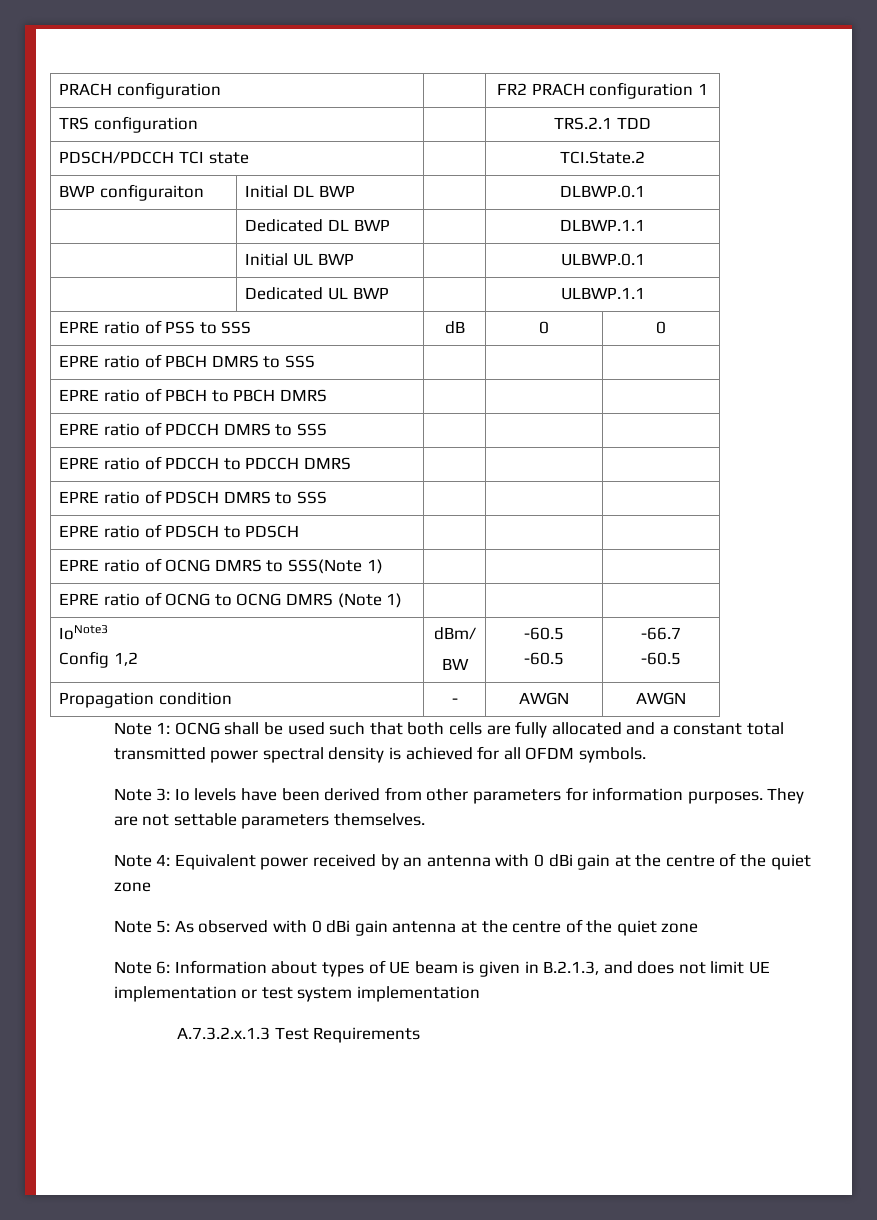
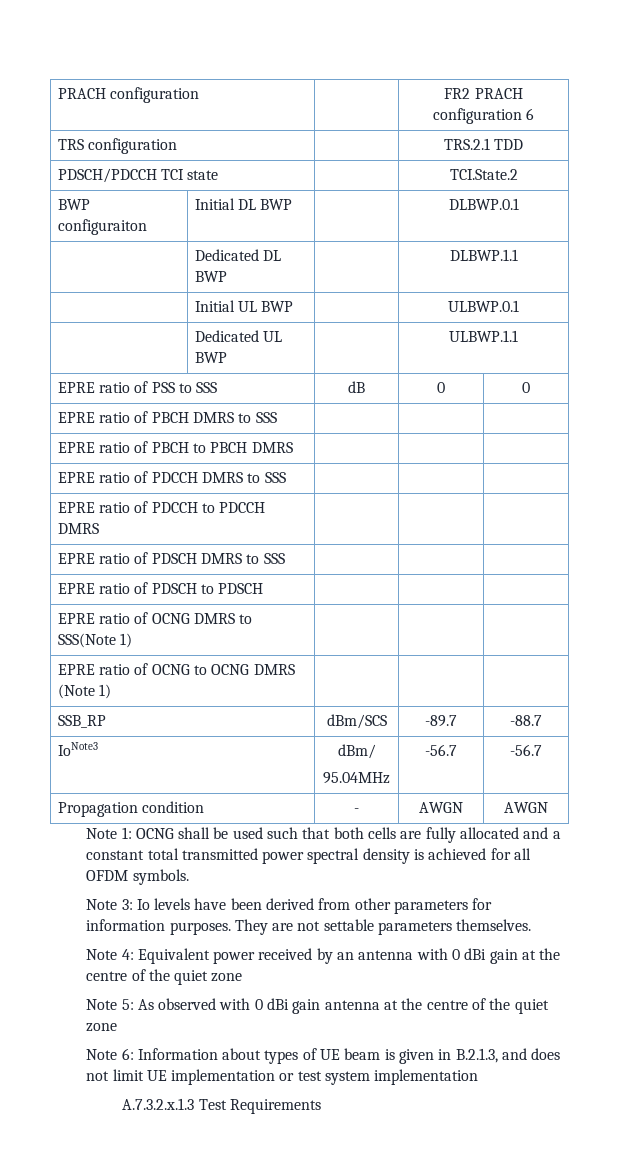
[697,83,708,95] 1 -> [526,108,535,120] 6
(403, 600) none -> [57,715,106,728] [326,714,387,729] [425,715,457,727] [510,715,542,726] // SSB_RP | dBm/SCS | -89.7 | -88.7
[59,651,138,668] // Config 1,2 -> (98, 749) none
[441,658,469,670] [524,627,564,640] [524,652,564,665] [641,627,681,640] [641,652,681,665] BW | -60.5 // -60.5 | -66.7 // -60.5 -> [323,772,390,784] [425,744,457,756] [510,744,542,756] 95.04MHz | -56.7 | -56.7

